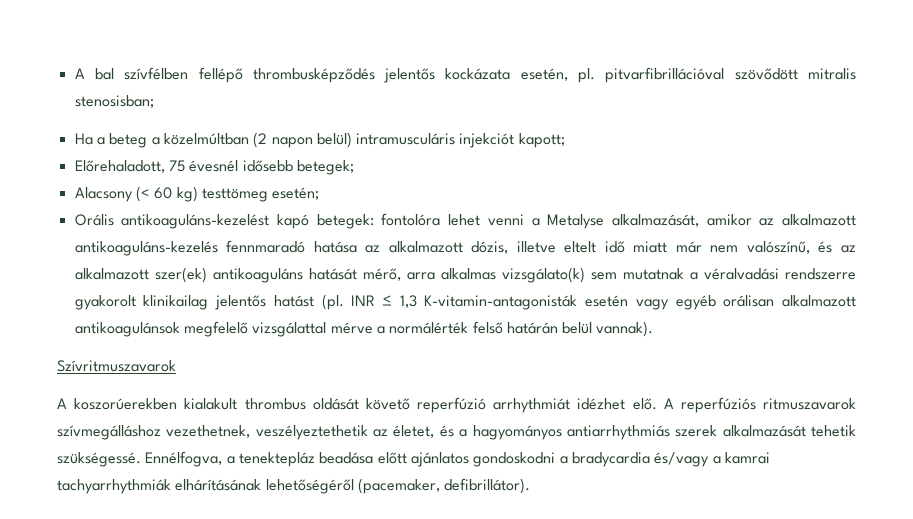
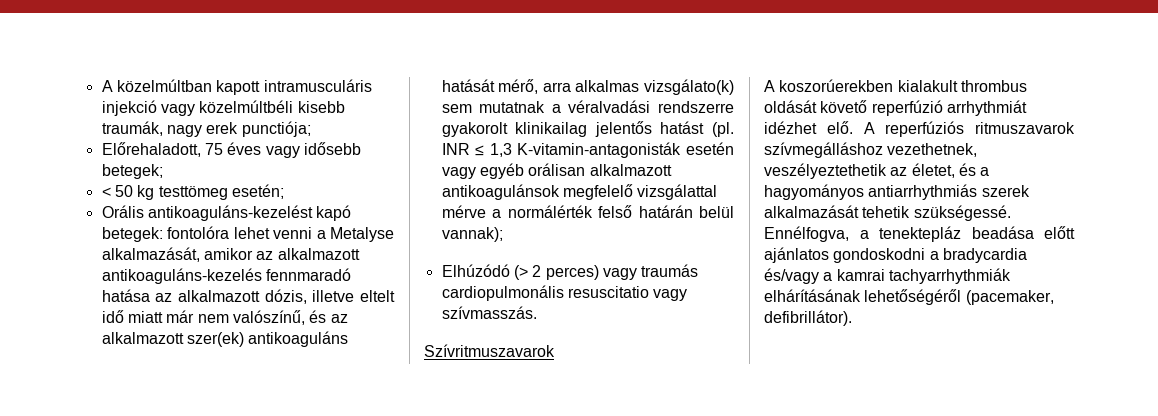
[74,67,856,83] [74,95,154,108] [74,132,565,148] A bal szívfélben fellépő thrombusképződés jelentős kockázata esetén, pl. pitvarfibrillációval szövődött mitralis stenosisban; // Ha a beteg a közelmúltban (2 napon belül) intramusculáris injekciót kapott; -> [101,79,372,95] [101,100,345,116] [101,121,311,137] A közelmúltban kapott intramusculáris injekció vagy közelmúltbéli kisebb traumák, nagy erek punctiója;
[189,160,239,172] évesnél -> [227,142,300,158] éves vagy
[74,186,198,202] Alacsony (< 60 kg) -> [101,185,155,200] < 50 kg
[596,321,654,337] vannak). -> [441,227,503,242] [441,264,699,280] [441,285,688,301] [441,306,537,319] vannak); // Elhúzódó (> 2 perces) vagy traumás cardiopulmonális resuscitatio vagy szívmasszás.

